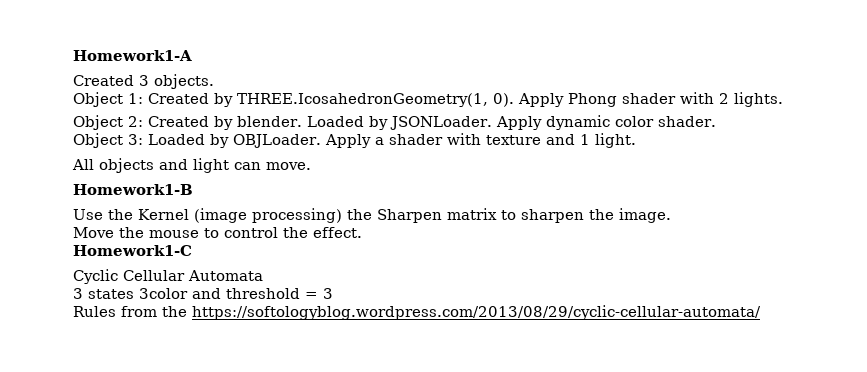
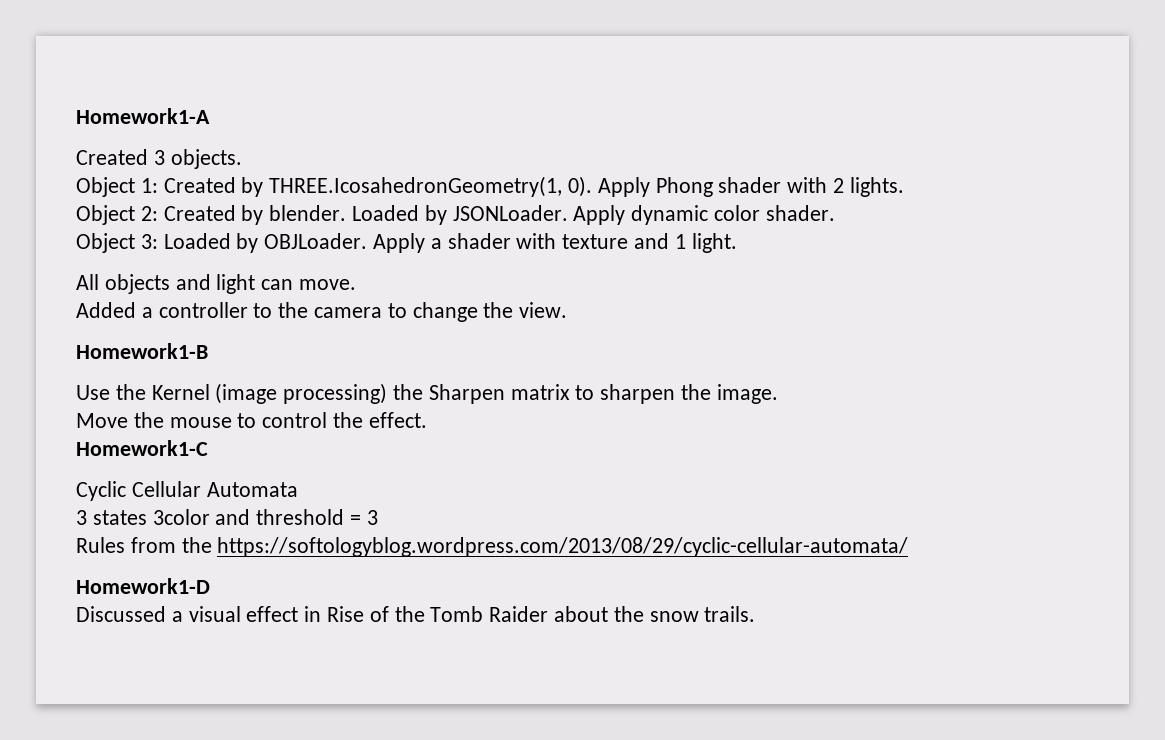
(311, 166) none -> [76,302,568,322] // Added a controller to the camera to change the view.
(761, 312) none -> [76,578,210,594] [76,606,756,622] // Homework1-D // Discussed a visual effect in Rise of the Tomb Raider about the snow trails.

